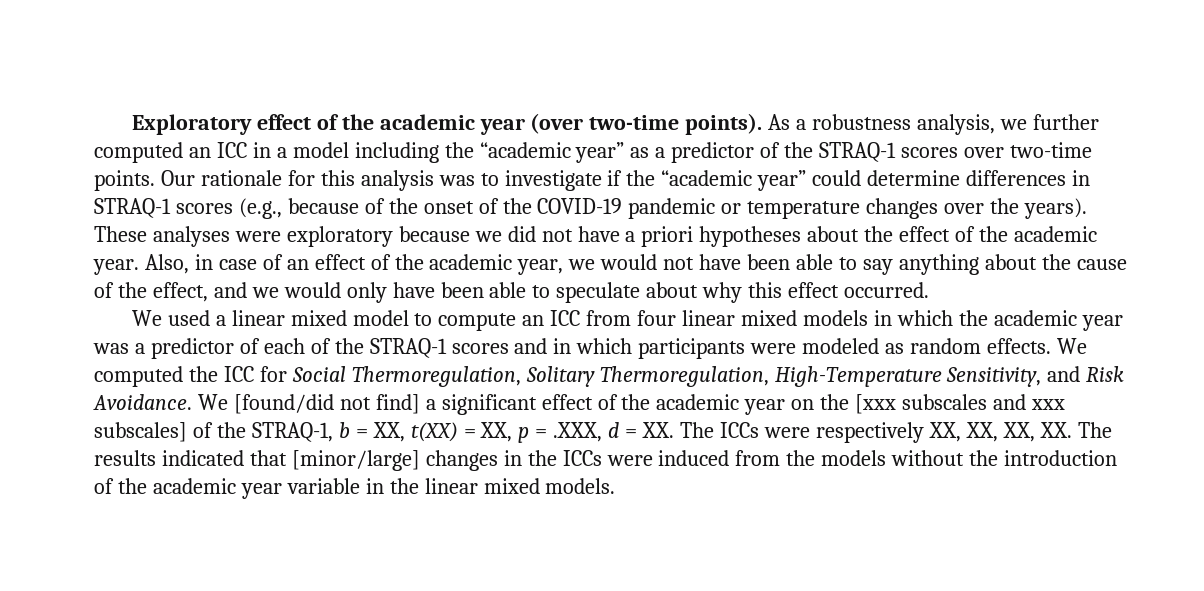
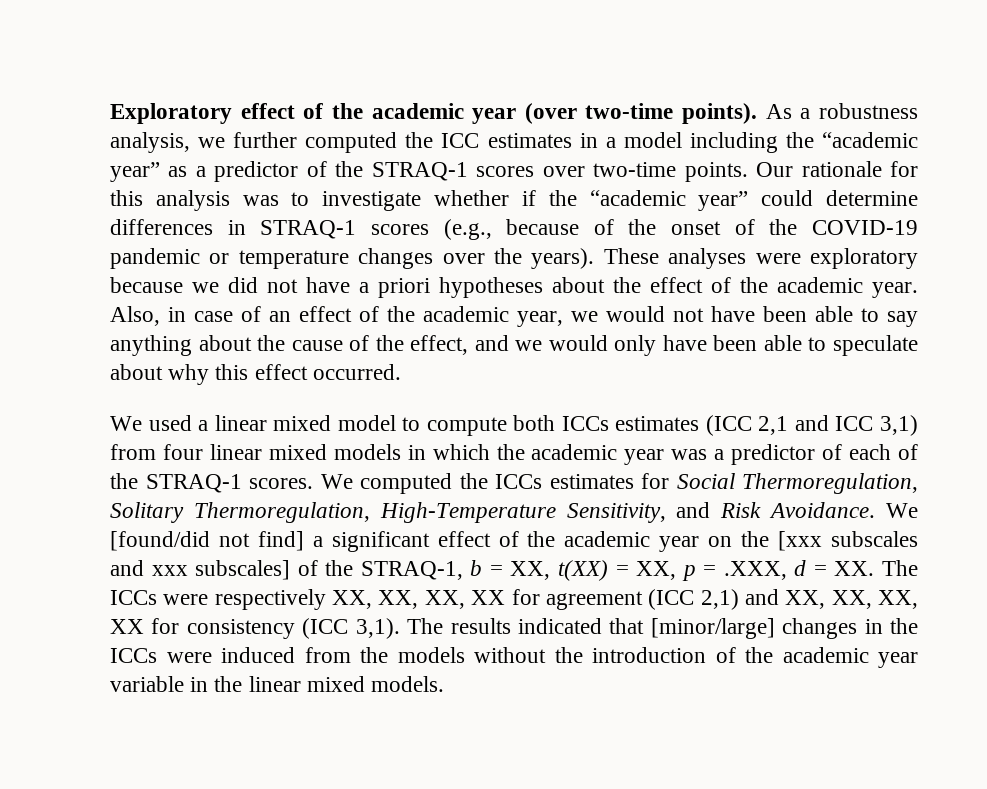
[188,142,247,158] an ICC -> [405,132,572,148] the ICC estimates
(602, 180) none -> [434,190,510,206] whether
[522,310,581,326] an ICC -> [513,415,918,436] both ICCs estimates (ICC 2,1 and ICC 3,1)
[451,338,1051,359] scores and in which participants were modeled as random effects. -> [249,478,313,489] scores.
[223,366,254,382] ICC -> [495,474,634,489] ICCs estimates
[1039,422,1072,438] XX. -> [471,589,918,610] [110,618,400,639] XX for agreement (ICC 2,1) and XX, XX, XX, XX for consistency (ICC 3,1).

